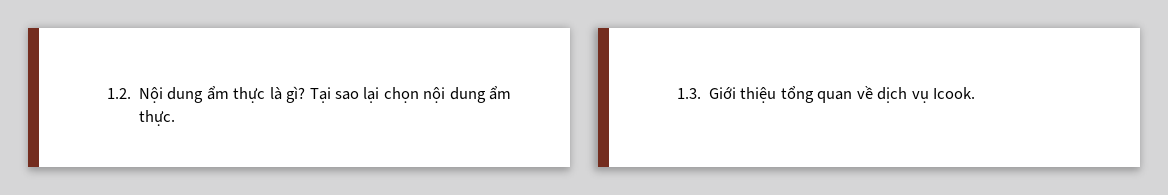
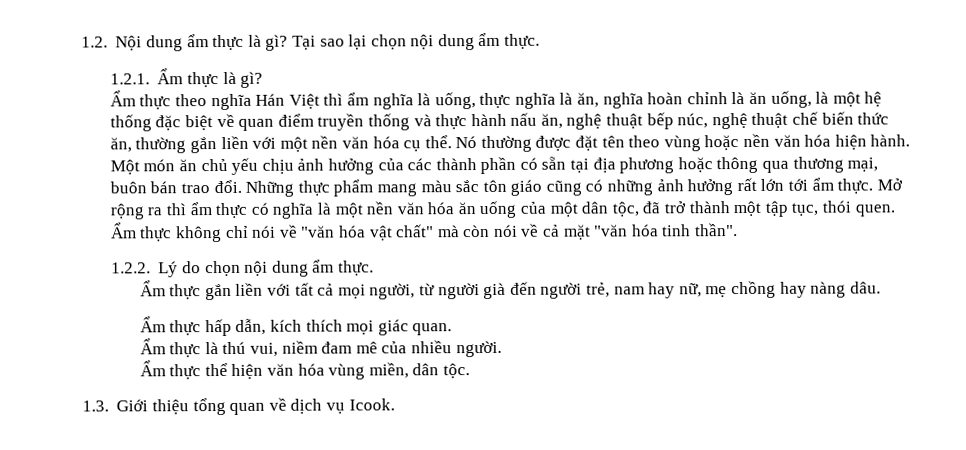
(175, 118) none -> [109,68,264,88] [109,90,883,111] [109,111,890,132] [109,133,911,154] [109,156,879,175] [109,177,903,197] [109,200,895,220] [109,222,739,243] [110,259,374,278] [139,280,881,301] [139,316,453,337] [139,338,502,358] [139,360,471,380] // 1.2.1. Ẩm thực là gì? // Ẩm thực theo nghĩa Hán Việt thì ẩm nghĩa là uống, thực nghĩa là ăn, nghĩa hoàn chỉnh là ăn uống, là một hệ thống đặc biệt về quan điểm truyền thống và thực hành nấu ăn, nghệ thuật bếp núc, nghệ thuật chế biến thức ăn, thường gắn liền với một nền văn hóa cụ thể. Nó thường được đặt tên theo vùng hoặc nền văn hóa hiện hành. Một món ăn chủ yếu chịu ảnh hưởng của các thành phần có sẵn tại địa phương hoặc thông qua thương mại, buôn bán trao đổi. Những thực phẩm mang màu sắc tôn giáo cũng có những ảnh hưởng rất lớn tới ẩm thực. Mở rộng ra thì ẩm thực có nghĩa là một nền văn hóa ăn uống của một dân tộc, đã trở thành một tập tục, thói quen. Ẩm thực không chỉ nói về "văn hóa vật chất" mà còn nói về cả mặt "văn hóa tinh thần". // 1.2.2. Lý do chọn nội dung ẩm thực. // Ẩm thực gắn liền với tất cả mọi người, từ người già đến người trẻ, nam hay nữ, mẹ chồng hay nàng dâu. // Ẩm thực hấp dẫn, kích thích mọi giác quan. // Ẩm thực là thú vui, niềm đam mê của nhiều người. // Ẩm thực thể hiện văn hóa vùng miền, dân tộc.

